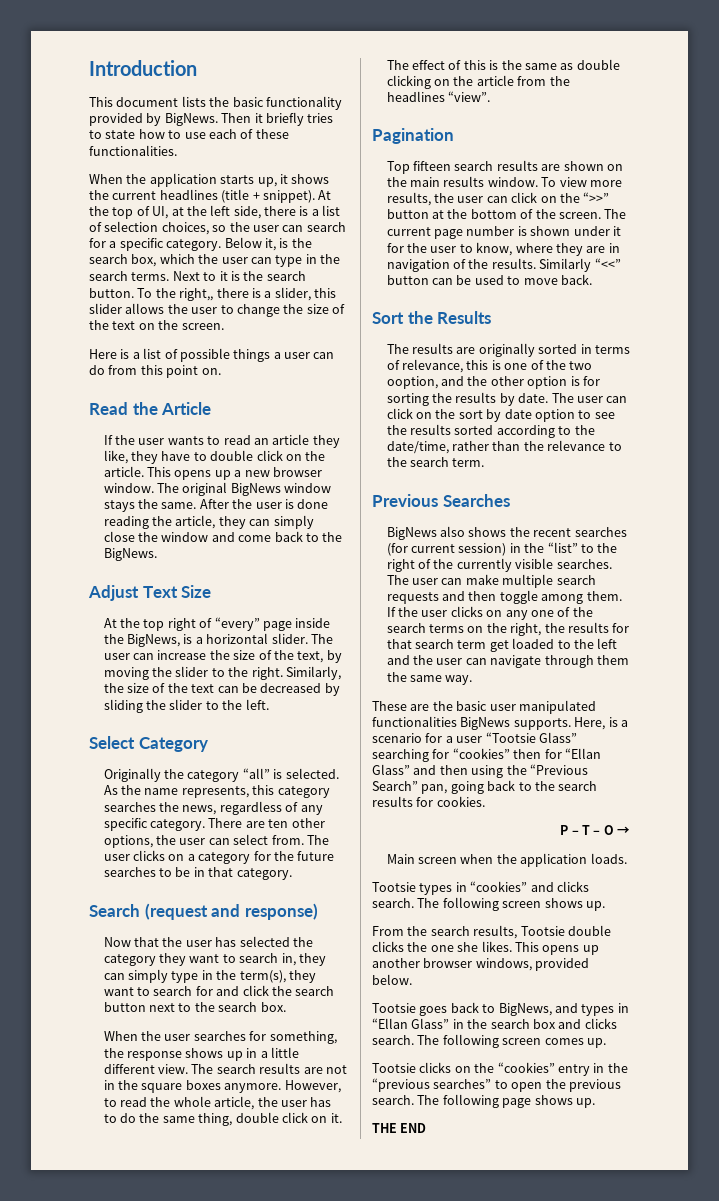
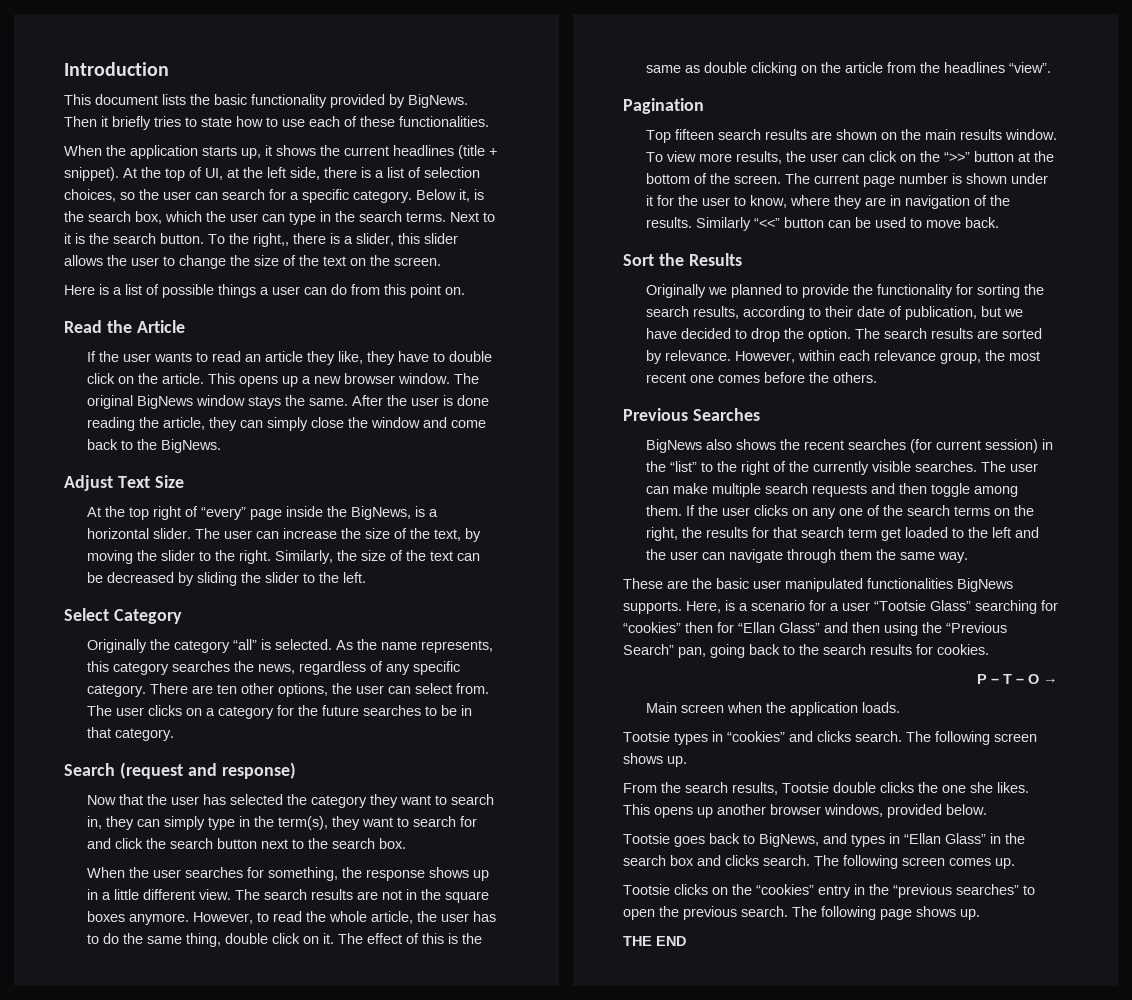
[386,343,630,357] [386,359,593,373] [386,376,600,389] [386,392,628,406] [386,408,615,422] [386,424,595,438] [386,440,622,454] [386,457,485,467] The results are originally sorted in terms of relevance, this is one of the two ooption, and the other option is for sorting the results by date. The user can click on the sort by date option to see the results sorted according to the date/time, rather than the relevance to the search term. -> [646,284,1045,298] [646,306,1024,320] [646,328,1043,342] [646,350,1041,364] [646,372,878,383] Originally we planned to provide the functionality for sorting the search results, according to their date of publication, but we have decided to drop the option. The search results are sorted by relevance. However, within each relevance group, the most recent one comes before the others.

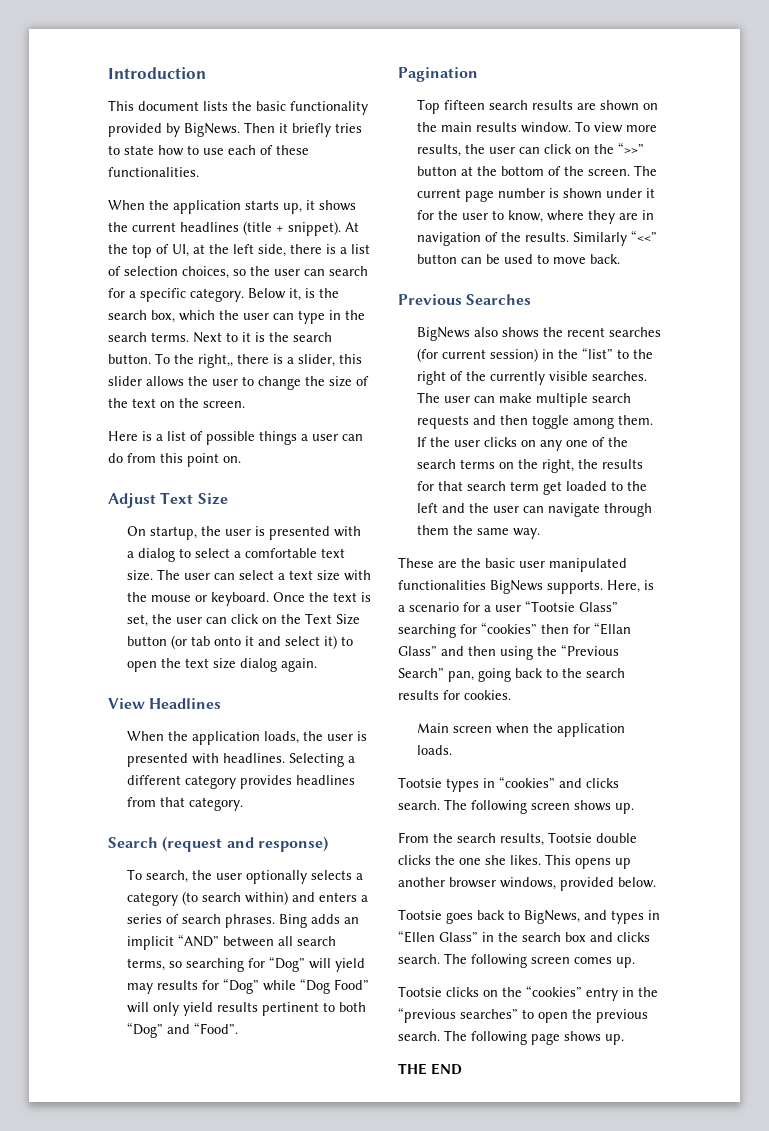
[64,320,185,333] [87,351,493,365] [87,373,480,387] [87,395,490,409] [87,417,487,431] [87,439,222,453] [64,475,184,491] [87,506,439,520] [87,528,482,542] [87,550,481,564] [87,572,367,586] [64,608,182,624] [87,639,494,653] [87,661,461,675] [87,683,490,697] [87,705,473,719] Read the Article // If the user wants to read an article they like, they have to double click on the article. This opens up a new browser window. The original BigNews window stays the same. After the user is done reading the article, they can simply close the window and come back to the BigNews. // Adjust Text Size // At the top right of “every” page inside the BigNews, is a horizontal slider. The user can increase the size of the text, by moving the slider to the right. Similarly, the size of the text can be decreased by sliding the slider to the left. // Select Category // Originally the category “all” is selected. As the name represents, this category searches the news, regardless of any specific category. There are ten other options, the user can select from. The user clicks on a category for the future searches to be in -> [108,492,228,508] [126,526,361,540] [126,548,345,562] [126,569,371,581] [126,592,371,606] [126,613,360,627] [126,635,353,649] [126,658,317,672] [108,698,222,709] [126,731,367,745] [126,753,355,767] [126,775,355,789] [126,797,156,807] Adjust Text Size // On startup, the user is presented with a dialog to select a comfortable text size. The user can select a text size with the mouse or keyboard. Once the text is set, the user can click on the Text Size button (or tab onto it and select it) to open the text size dialog again. // View Headlines // When the application loads, the user is presented with headlines. Selecting a different category provides headlines from
[87,794,495,808] [87,816,478,830] [87,838,407,849] [87,867,490,881] [87,889,490,903] [87,911,497,925] [87,933,483,947] [646,62,1052,76] Now that the user has selected the category they want to search in, they can simply type in the term(s), they want to search for and click the search button next to the search box. // When the user searches for something, the response shows up in a little different view. The search results are not in the square boxes anymore. However, to read the whole article, the user has to do the same thing, double click on it. The effect of this is the same as double clicking on the article from the headlines “view”. -> [126,869,363,884] [126,891,368,906] [126,914,359,928] [126,934,336,950] [126,956,365,972] [126,978,369,994] [126,1002,366,1016] [126,1022,238,1038] To search, the user optionally selects a category (to search within) and enters a series of search phrases. Bing adds an implicit “AND” between all search terms, so searching for “Dog” will yield may results for “Dog” while “Dog Food” will only yield results pertinent to both “Dog” and “Food”.
[623,253,742,266] [646,284,1045,298] [646,306,1024,320] [646,328,1043,342] [646,350,1041,364] [646,372,878,383] // Sort the Results // Originally we planned to provide the functionality for sorting the search results, according to their date of publication, but we have decided to drop the option. The search results are sorted by relevance. However, within each relevance group, the most recent one comes before the others. -> (620, 259) none
[977,674,1058,684] // P – T – O → -> (511, 695) none
[904,833,941,844] “Ellan -> [398,930,435,943] “Ellen

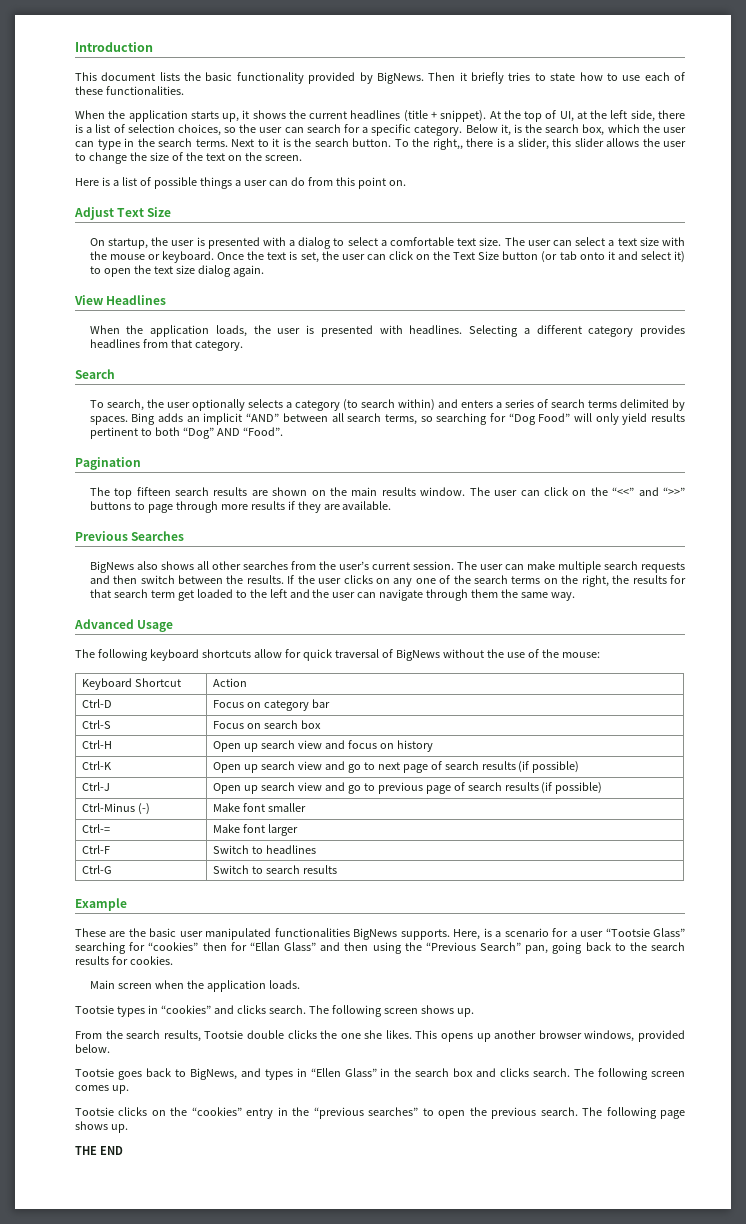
[162,836,328,852] (request and response) -> (115, 374) none
[224,914,275,928] phrases. -> [587,399,685,411] [89,416,128,425] terms delimited by spaces.
[268,956,365,972] [126,978,296,994] “Dog” will yield may results for “Dog” while -> (506, 417) none
[166,1024,190,1034] and -> [216,428,240,436] AND
[416,99,440,114] Top -> [89,487,133,499] The top
[574,121,657,133] [416,142,644,157] [416,165,657,176] [416,188,655,202] [416,210,654,224] [416,230,657,246] [416,254,620,264] To view more results, the user can click on the “>>” button at the bottom of the screen. The current page number is shown under it for the user to know, where they are in navigation of the results. Similarly “<<” button can be used to move back. -> [469,487,685,496] [89,501,392,513] The user can click on the “<<” and “>>” buttons to page through more results if they are available.
[542,327,661,337] [416,347,653,362] [416,371,647,385] the recent searches (for current session) in the “list” to the right of the currently visible searches. -> [196,561,454,570] all other searches from the user’s current session.
[531,415,653,429] toggle among them. -> [140,575,284,584] switch between the results.
(540, 533) none -> [74,619,174,632] [75,649,600,661] [81,678,181,690] [212,678,247,687] [81,699,112,708] [212,699,330,711] [81,720,111,729] [212,720,321,729] [81,740,112,749] [212,740,433,752] [81,761,112,770] [212,761,580,773] [81,782,110,791] [212,782,603,794] [81,803,150,815] [212,803,306,812] [81,824,110,833] [212,824,298,836] [81,845,110,854] [212,845,316,854] [81,865,112,874] [212,865,337,874] [75,898,127,911] // Advanced Usage // The following keyboard shortcuts allow for quick traversal of BigNews without the use of the mouse: // Keyboard Shortcut | Action // Ctrl-D | Focus on category bar // Ctrl-S | Focus on search box // Ctrl-H | Open up search view and focus on history // Ctrl-K | Open up search view and go to next page of search results (if possible) // Ctrl-J | Open up search view and go to previous page of search results (if possible) // Ctrl-Minus (-) | Make font smaller // Ctrl-= | Make font larger // Ctrl-F | Switch to headlines // Ctrl-G | Switch to search results // Example

